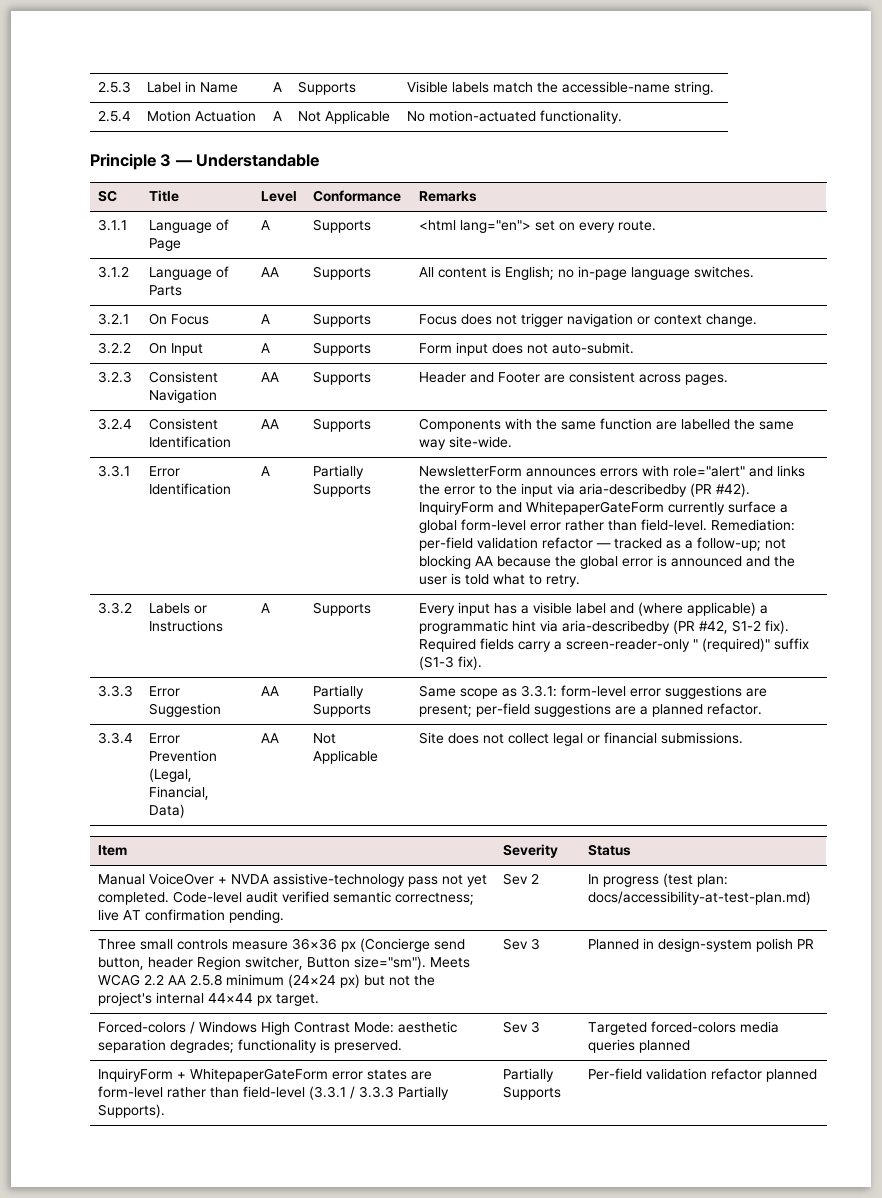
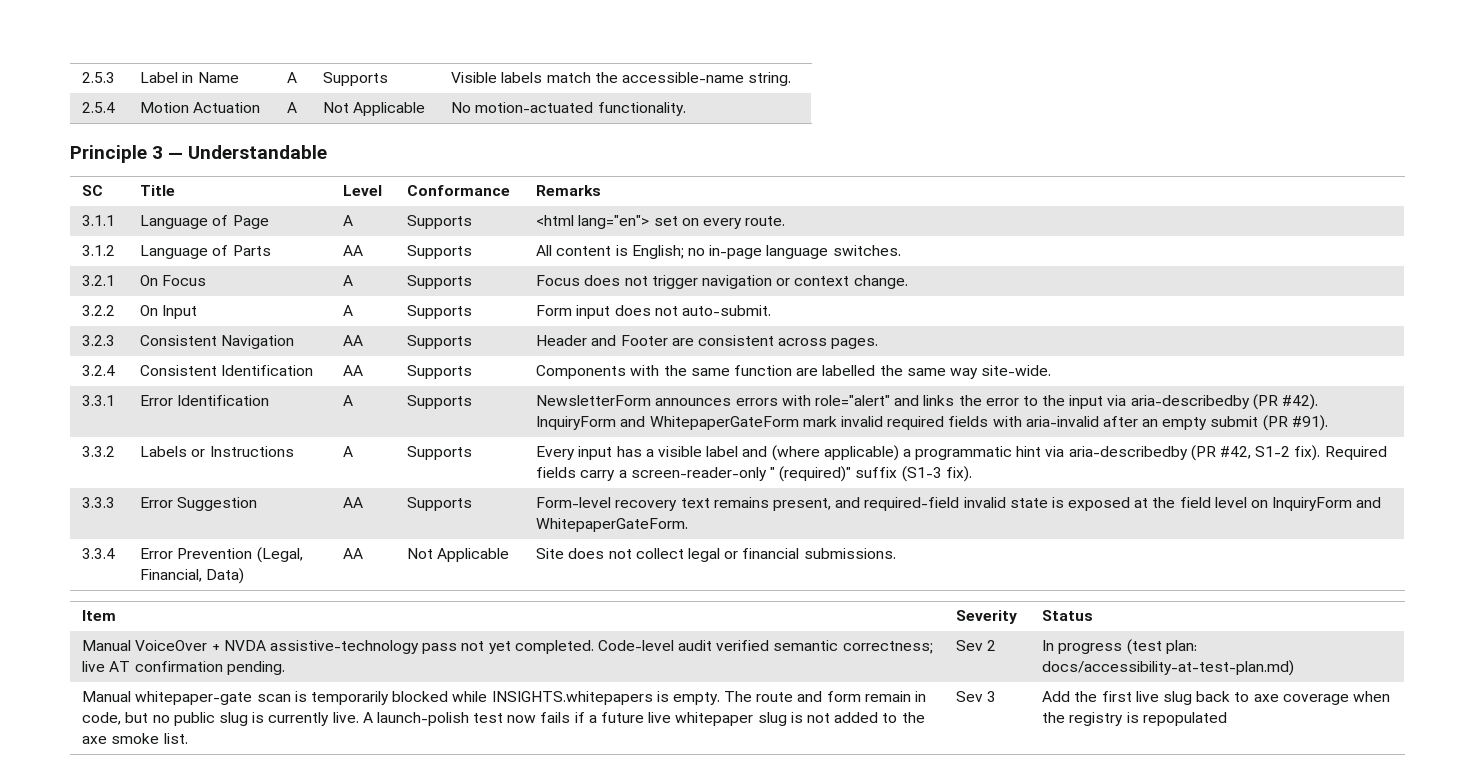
[312,465,364,479] Partially -> (354, 400) none
[667,501,788,515] [418,519,795,533] [418,537,786,551] [418,555,795,569] [418,573,580,587] currently surface a global form-level error rather than field-level. Remediation: per-field validation refactor — tracked as a follow-up; not blocking AA because the global error is announced and the user is told what to retry. -> [802,415,1328,431] mark invalid required fields with aria-invalid after an empty submit (PR #91).
[312,685,364,699] [312,703,371,717] [418,685,767,699] [418,703,762,717] Partially Supports | Same scope as 3.3.1: form-level error suggestions are present; per-field suggestions are a planned refactor. -> [407,497,473,511] [536,497,1382,511] [536,518,689,532] Supports | Form-level recovery text remains present, and required-field invalid state is exposed at the field level on InquiryForm and WhitepaperGateForm.
[97,938,465,952] [97,956,470,970] [97,974,435,988] [97,992,319,1006] [502,938,540,950] [587,938,814,952] [97,1021,457,1035] [97,1039,402,1053] [502,1021,540,1033] [587,1021,779,1035] [587,1039,690,1053] [97,1068,432,1082] [97,1086,449,1100] [97,1104,165,1118] [502,1068,554,1082] [502,1086,561,1100] [587,1068,817,1082] Three small controls measure 36×36 px (Concierge send button, header Region switcher, Button size="sm"). Meets WCAG 2.2 AA 2.5.8 minimum (24×24 px) but not the project's internal 44×44 px target. | Sev 3 | Planned in design-system polish PR // Forced-colors / Windows High Contrast Mode: aesthetic separation degrades; functionality is preserved. | Sev 3 | Targeted forced-colors media queries planned // InquiryForm + WhitepaperGateForm error states are form-level rather than field-level (3.3.1 / 3.3.3 Partially Supports). | Partially Supports | Per-field validation refactor planned -> [82,691,927,705] [82,712,925,726] [82,733,188,744] [956,691,997,702] [1042,691,1390,705] [1042,712,1227,726] Manual whitepaper-gate scan is temporarily blocked while INSIGHTS.whitepapers is empty. The route and form remain in code, but no public slug is currently live. A launch-polish test now fails if a future live whitepaper slug is not added to the axe smoke list. | Sev 3 | Add the first live slug back to axe coverage when the registry is repopulated

